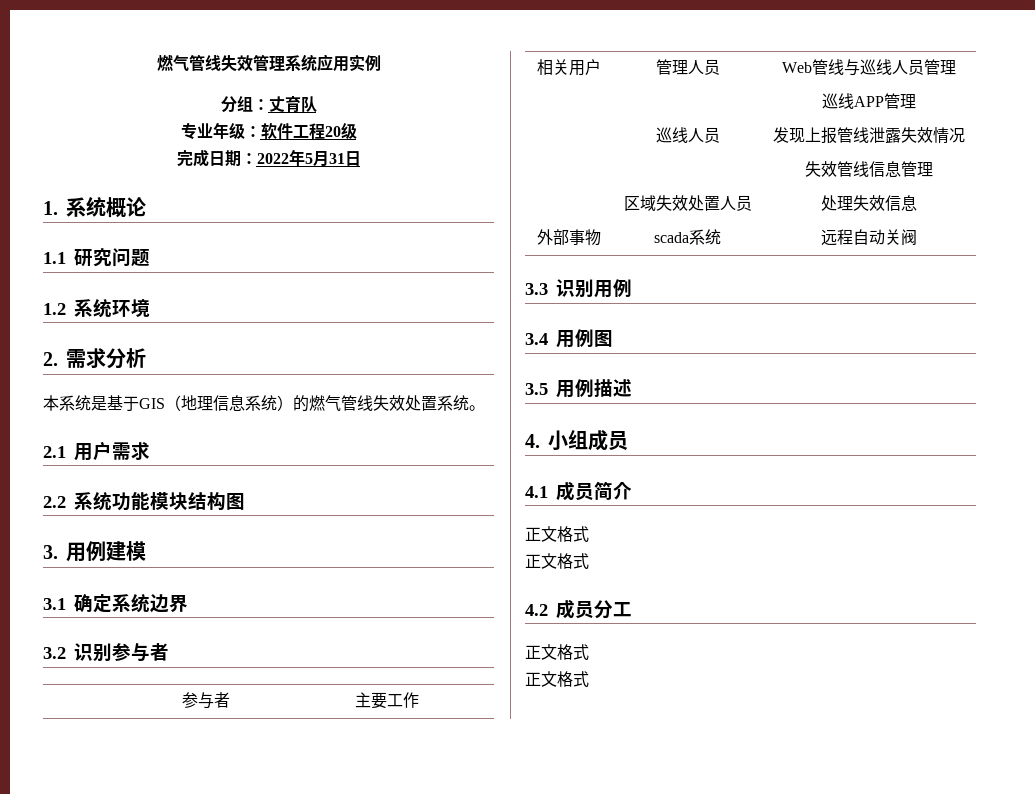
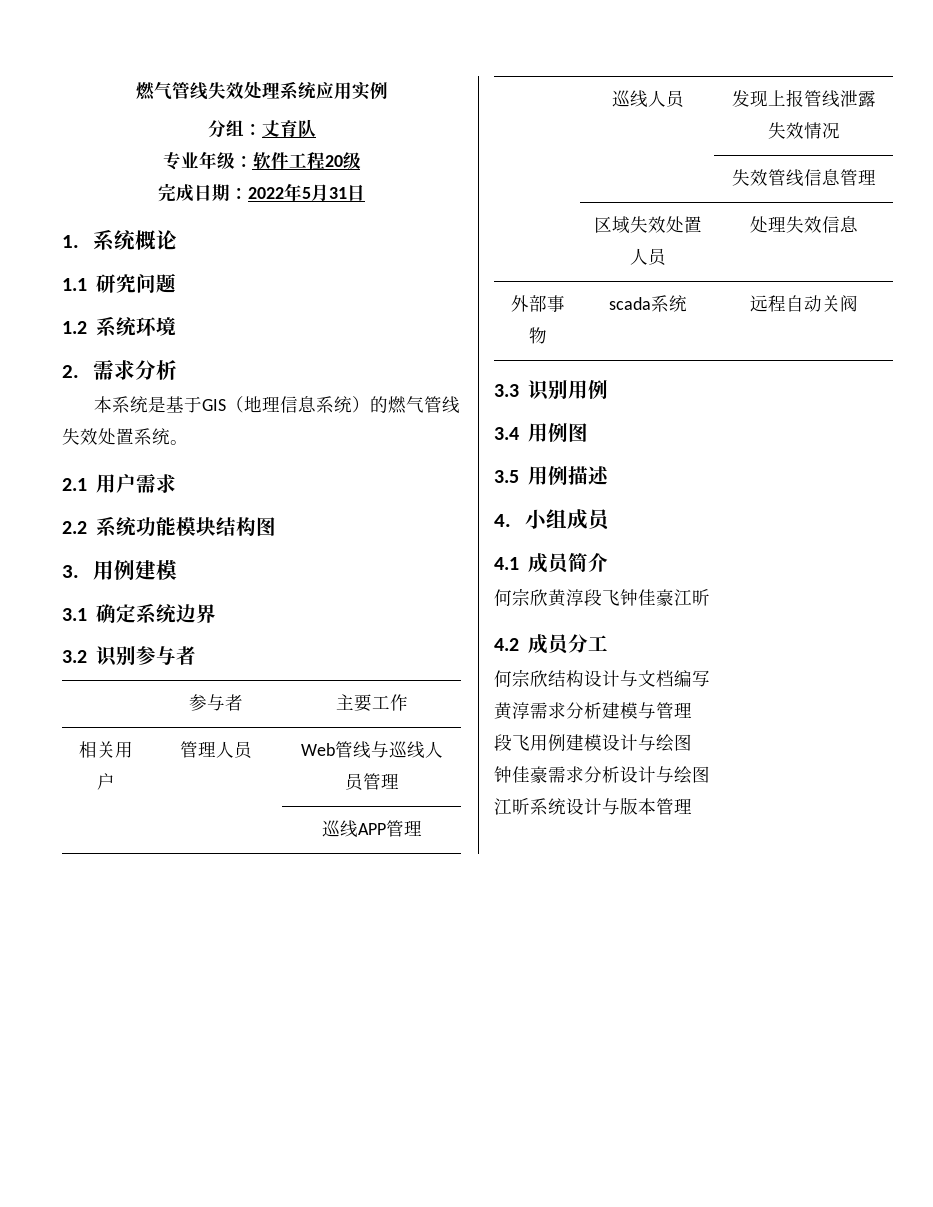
[156,54,269,72] 燃气管线失效管 -> [134,81,263,101] 燃气管线失效处
[525,526,589,542] [525,553,589,569] [525,599,632,619] [525,644,589,660] [525,671,589,687] 正文格式 // 正文格式 // 4.2成员分工 // 正文格式 // 正文格式 -> [494,588,710,607] [494,634,608,655] [494,669,710,687] [494,702,692,720] [494,734,692,752] [494,766,710,784] [494,797,692,815] 何宗欣黄淳段飞钟佳豪江昕 // 4.2成员分工 // 何宗欣结构设计与文档编写 // 黄淳需求分析建模与管理 // 段飞用例建模设计与绘图 // 钟佳豪需求分析设计与绘图 // 江昕系统设计与版本管理

